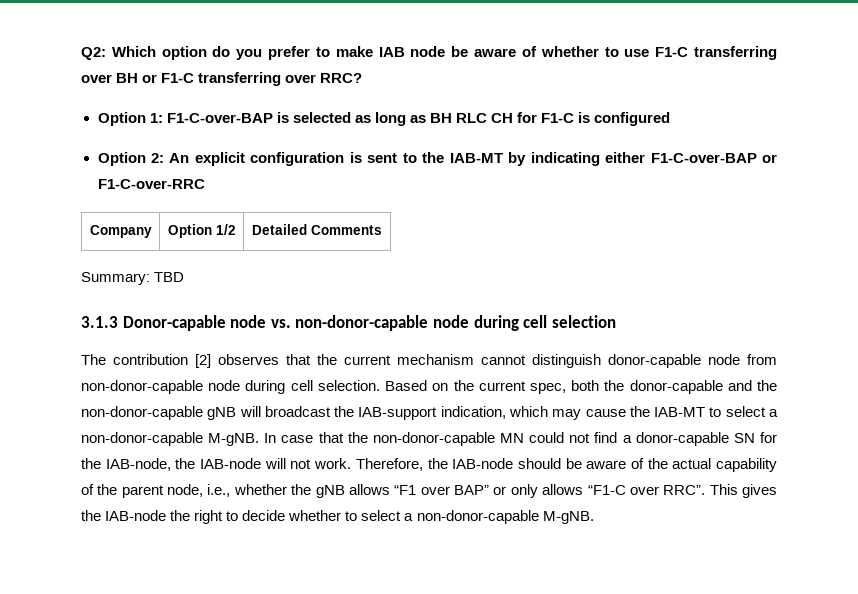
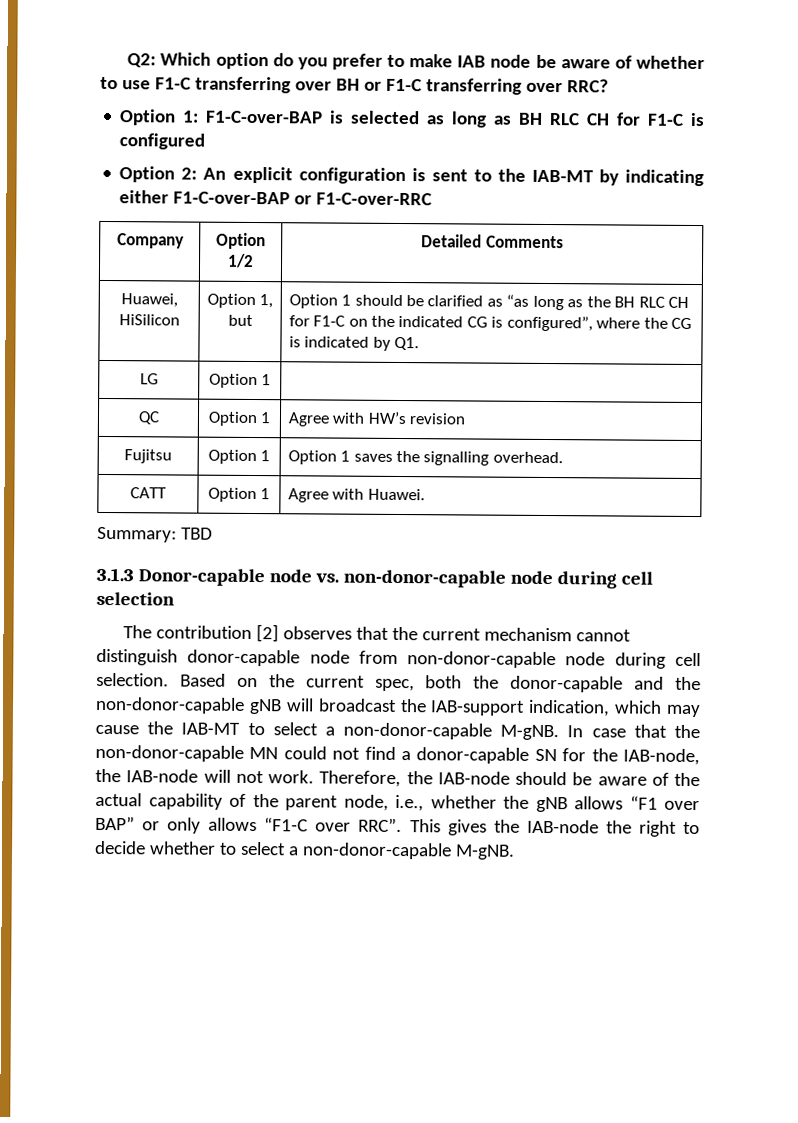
(382, 230) none -> [120,293,178,308] [118,314,180,326] [206,293,274,309] [227,314,253,326] [288,294,690,311] [288,315,693,332] [288,336,419,351] [139,373,159,385] [208,373,272,389] [137,411,160,425] [207,411,272,427] [287,411,466,427] [124,449,172,464] [207,449,271,465] [287,450,563,466] [130,487,167,499] [207,487,271,503] [287,488,425,503] // Huawei, HiSilicon | Option 1, but | Option 1 should be clarified as “as long as the BH RLC CH for F1-C on the indicated CG is configured”, where the CG is indicated by Q1. // LG | Option 1 | // QC | Option 1 | Agree with HW’s revision // Fujitsu | Option 1 | Option 1 saves the signalling overhead. // CATT | Option 1 | Agree with Huawei.

